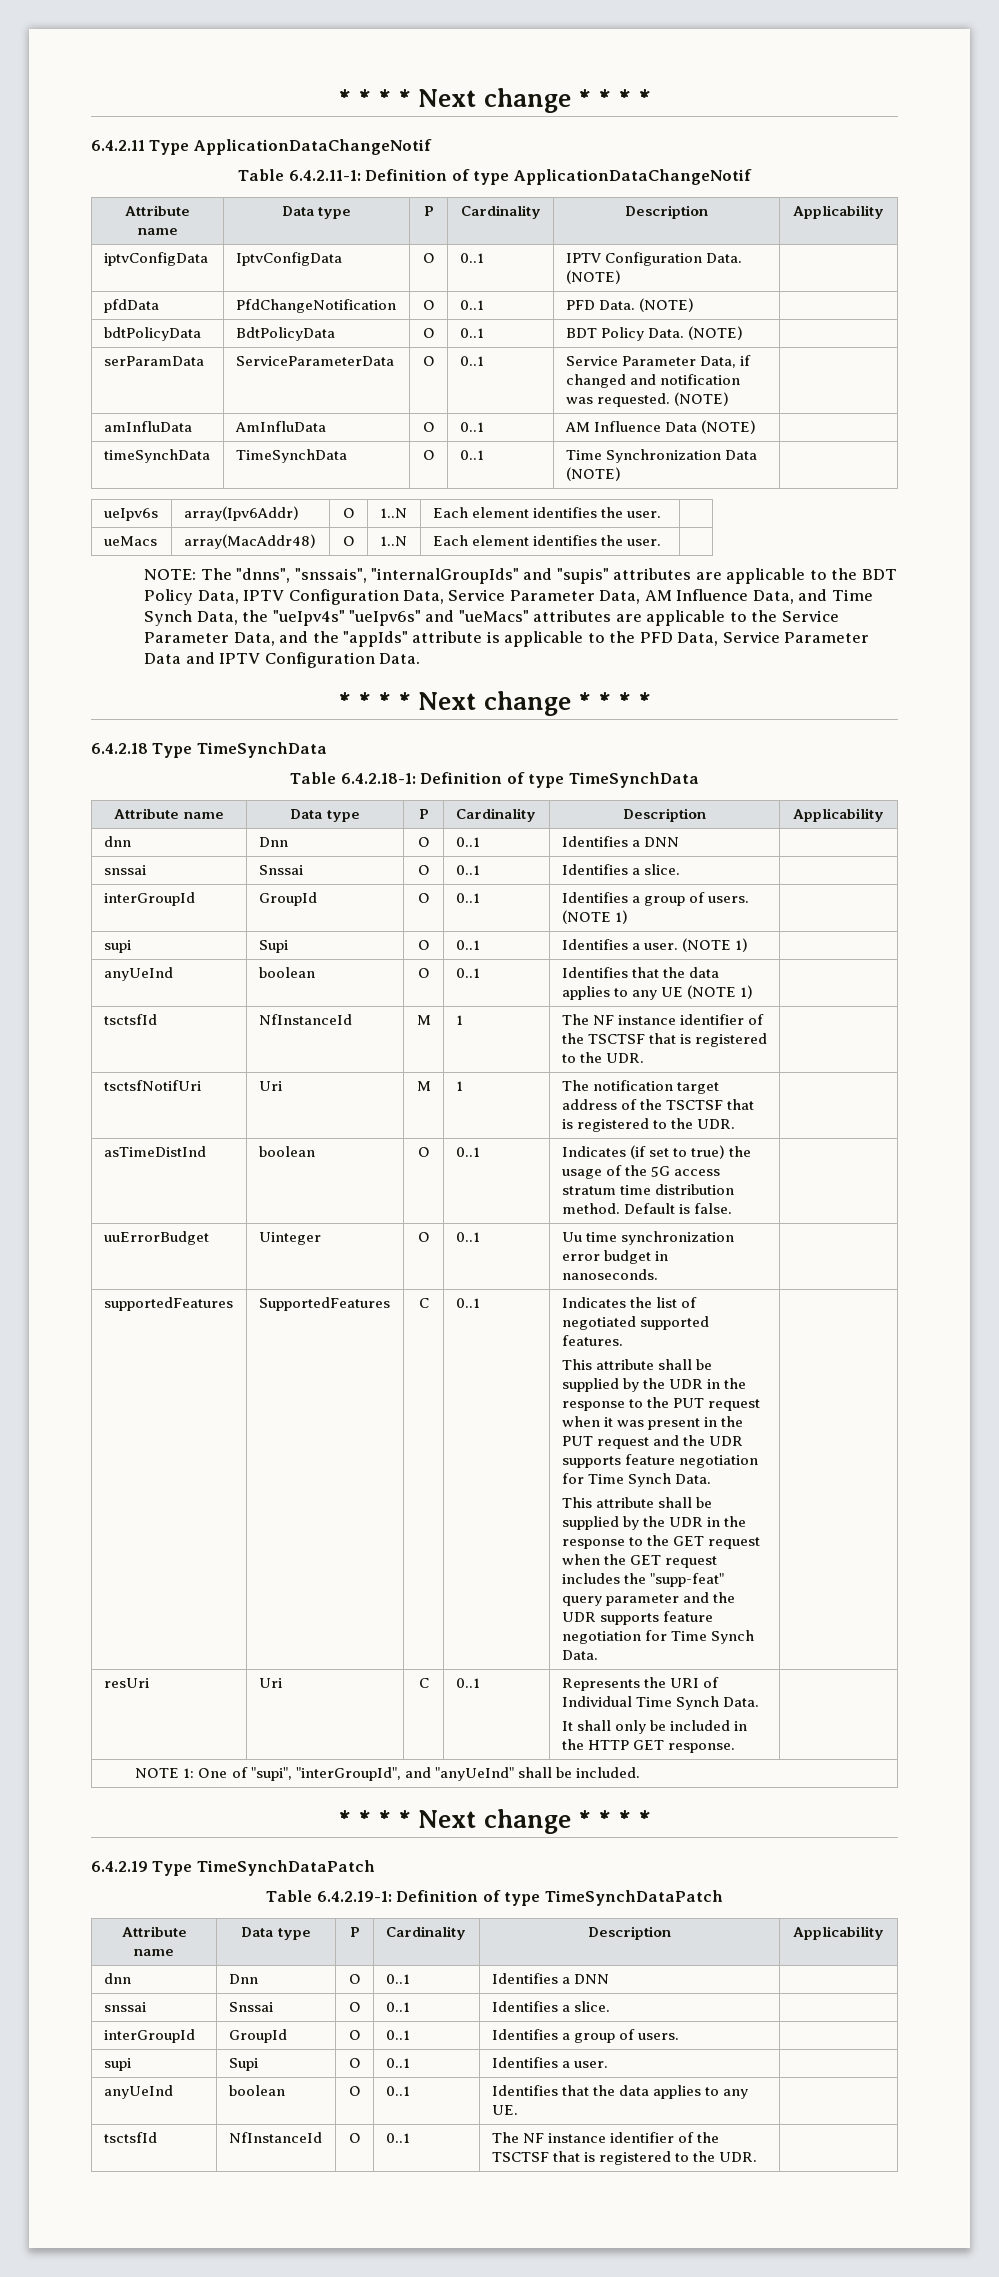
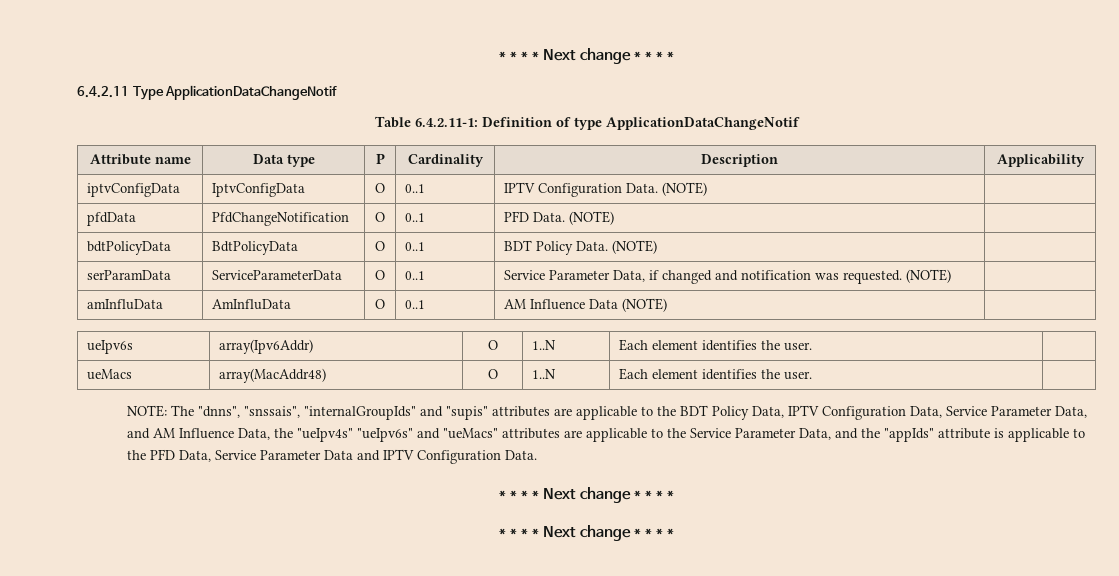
[103,449,210,463] [235,449,347,463] [422,450,435,460] [459,450,484,460] [565,449,757,463] [565,467,621,481] // timeSynchData | TimeSynchData | O | 0..1 | Time Synchronization Data (NOTE) | -> (667, 305) none
(641, 597) none -> [126,428,150,439] and
[798,589,873,601] [144,610,238,626] and Time Synch Data, -> (270, 434) none
[91,742,327,758] [290,772,699,788] [114,808,224,819] [290,809,360,822] [418,809,429,819] [455,808,536,822] [623,808,706,822] [793,808,884,822] [103,836,131,847] [258,837,288,847] [417,837,430,847] [455,837,480,847] [561,836,679,847] [103,865,146,875] [258,865,303,875] [417,865,430,875] [455,865,480,875] [561,864,680,875] [103,892,195,906] [258,892,317,906] [417,893,430,903] [455,893,480,903] [561,892,749,906] [561,910,628,924] [103,940,131,953] [258,940,288,953] [417,940,430,950] [455,940,480,950] [561,938,748,952] [103,967,173,981] [258,967,315,978] [417,968,430,978] [455,968,480,978] [561,967,719,978] [561,985,753,1000] [103,1014,157,1025] [258,1014,352,1025] [416,1015,431,1025] [455,1015,463,1025] [561,1014,764,1025] [561,1033,767,1047] [561,1052,644,1063] [103,1080,201,1091] [258,1081,282,1091] [416,1081,431,1091] [455,1081,463,1091] [561,1080,719,1094] [561,1099,754,1110] [561,1118,735,1132] [103,1146,206,1157] [258,1146,315,1157] [417,1147,430,1157] [455,1147,480,1157] [561,1145,751,1159] [561,1165,720,1179] [561,1184,734,1195] [561,1203,732,1214] [103,1231,209,1245] [258,1232,321,1245] [417,1232,430,1242] [455,1232,480,1242] [561,1231,734,1245] [561,1250,668,1264] [561,1269,658,1280] [103,1297,233,1311] [258,1297,390,1311] [418,1298,429,1308] [455,1298,480,1308] [561,1297,697,1308] [561,1316,709,1330] [561,1335,623,1346] [561,1359,712,1370] [561,1378,746,1392] [561,1397,760,1411] [561,1416,743,1430] [561,1435,743,1449] [561,1454,758,1468] [561,1473,711,1487] [561,1497,712,1508] [561,1516,746,1530] [561,1535,760,1549] [561,1554,717,1568] [561,1573,724,1587] [561,1592,735,1606] [561,1611,713,1625] [561,1630,754,1644] [561,1650,598,1660] [103,1678,149,1688] [258,1678,282,1688] [418,1678,429,1688] [455,1678,480,1688] [561,1677,719,1691] [561,1696,759,1710] [561,1720,747,1734] [561,1739,735,1753] [135,1767,640,1781] // 6.4.2.18 Type TimeSynchData // Table 6.4.2.18-1: Definition of type TimeSynchData // Attribute name | Data type | P | Cardinality | Description | Applicability // dnn | Dnn | O | 0..1 | Identifies a DNN | // snssai | Snssai | O | 0..1 | Identifies a slice. | // interGroupId | GroupId | O | 0..1 | Identifies a group of users. (NOTE 1) | // supi | Supi | O | 0..1 | Identifies a user. (NOTE 1) | // anyUeInd | boolean | O | 0..1 | Identifies that the data applies to any UE (NOTE 1) | // tsctsfId | NfInstanceId | M | 1 | The NF instance identifier of the TSCTSF that is registered to the UDR. | // tsctsfNotifUri | Uri | M | 1 | The notification target address of the TSCTSF that is registered to the UDR. | // asTimeDistInd | boolean | O | 0..1 | Indicates (if set to true) the usage of the 5G access stratum time distribution method. Default is false. | // uuErrorBudget | Uinteger | O | 0..1 | Uu time synchronization error budget in nanoseconds. | // supportedFeatures | SupportedFeatures | C | 0..1 | Indicates the list of negotiated supported features. // This attribute shall be supplied by the UDR in the response to the PUT request when it was present in the PUT request and the UDR supports feature negotiation for Time Synch Data. // This attribute shall be supplied by the UDR in the response to the GET request when the GET request includes the "supp-feat" query parameter and the UDR supports feature negotiation for Time Synch Data. | // resUri | Uri | C | 0..1 | Represents the URI of Individual Time Synch Data. // It shall only be included in the HTTP GET response. | // NOTE 1: One of "supi", "interGroupId", and "anyUeInd" shall be included. -> (674, 494) none
[91,1860,375,1876] [266,1890,723,1906] [121,1926,187,1937] [134,1949,174,1956] [241,1927,311,1940] [349,1927,360,1937] [385,1926,466,1940] [588,1926,671,1940] [793,1926,884,1940] [103,1973,131,1984] [228,1974,258,1984] [348,1974,361,1984] [385,1974,410,1984] [491,1973,609,1984] [103,2002,146,2012] [228,2002,273,2012] [348,2002,361,2012] [385,2002,410,2012] [491,2001,610,2012] [103,2029,195,2043] [228,2029,287,2043] [348,2030,361,2040] [385,2030,410,2040] [491,2029,679,2043] [103,2058,131,2071] [228,2058,258,2071] [348,2058,361,2068] [385,2058,410,2068] [491,2057,608,2068] [103,2085,173,2099] [228,2085,285,2096] [348,2086,361,2096] [385,2086,410,2096] [491,2085,748,2099] [491,2105,518,2115] [103,2132,157,2143] [228,2132,322,2143] [348,2133,361,2143] [385,2133,410,2143] [491,2132,719,2143] [491,2151,757,2165] // 6.4.2.19 Type TimeSynchDataPatch // Table 6.4.2.19-1: Definition of type TimeSynchDataPatch // Attribute name | Data type | P | Cardinality | Description | Applicability // dnn | Dnn | O | 0..1 | Identifies a DNN | // snssai | Snssai | O | 0..1 | Identifies a slice. | // interGroupId | GroupId | O | 0..1 | Identifies a group of users. | // supi | Supi | O | 0..1 | Identifies a user. | // anyUeInd | boolean | O | 0..1 | Identifies that the data applies to any UE. | // tsctsfId | NfInstanceId | O | 0..1 | The NF instance identifier of the TSCTSF that is registered to the UDR. | -> (674, 532) none

